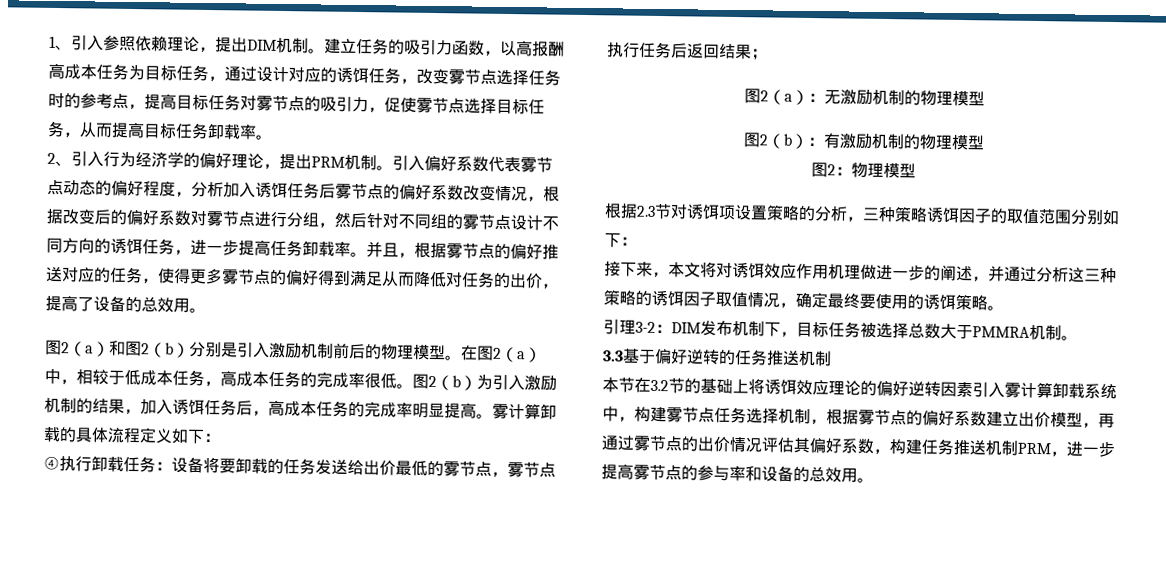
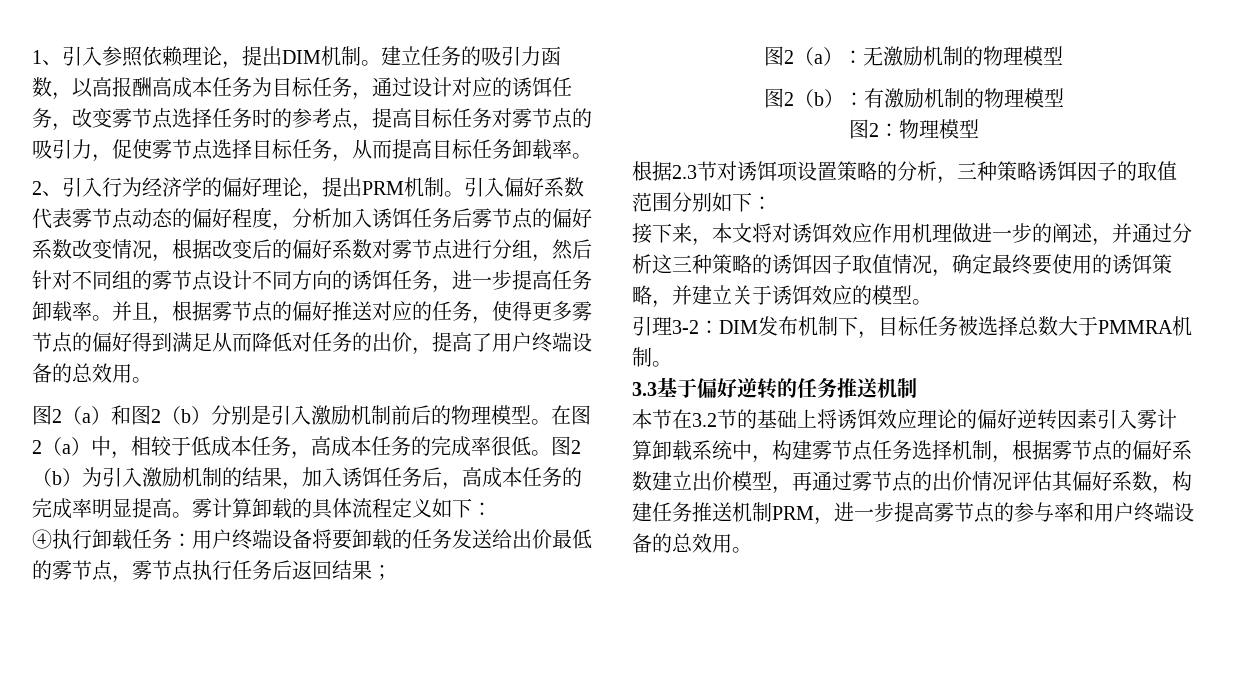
(94, 304) none -> [492,332,572,353] 用户终端
(172, 466) none -> [192,529,272,550] 用户终端
(988, 303) none -> [652,285,912,308] ，并建立关于诱饵效应的模型
(762, 474) none -> [1094,502,1174,523] 用户终端

